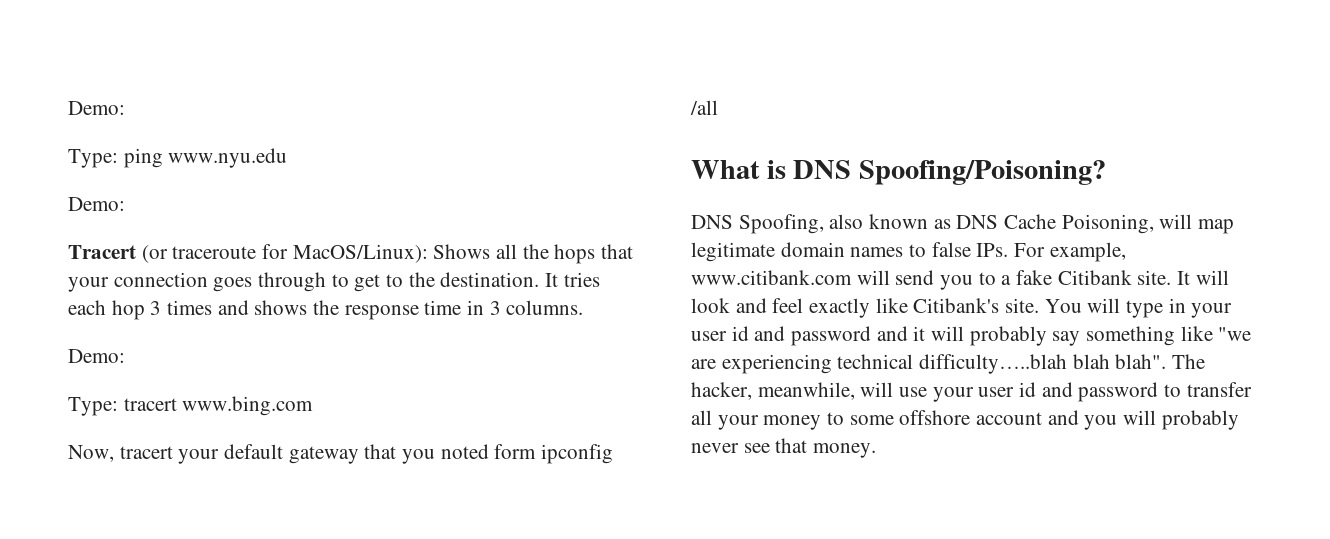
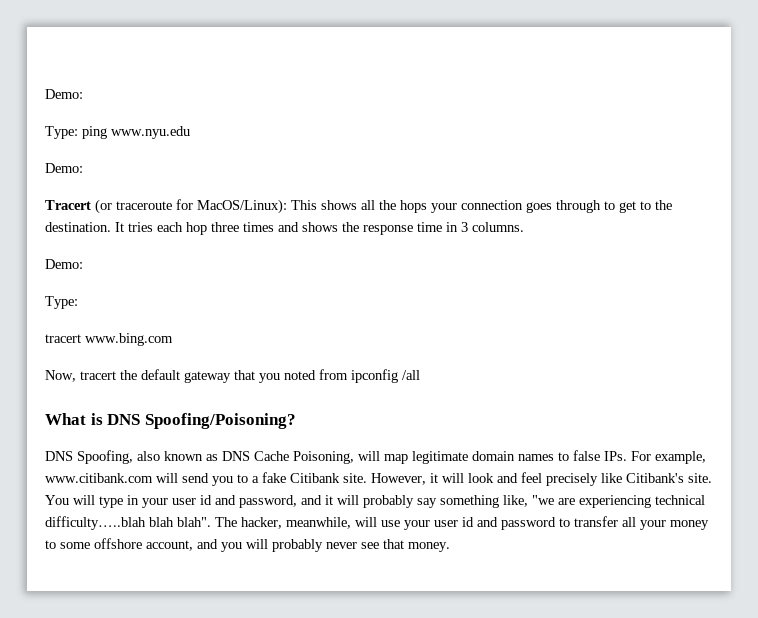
[433,244,491,259] Shows -> [291,200,357,210] This shows
[601,244,634,259] that -> (427, 206) none
[150,301,162,315] 3 -> [211,222,239,232] three
(118, 406) none -> (78, 302) //
[178,449,220,464] your -> [120,370,137,380] the
[494,444,537,459] form -> [319,369,348,380] from
[1177,271,1191,285] It -> [371,473,438,485] However, it
[809,298,871,318] exactly -> [546,473,598,486] precisely
[791,326,872,346] password -> [239,495,297,508] password,
[1180,326,1213,341] like -> [503,495,528,507] like,
[976,412,1043,425] account -> [146,540,193,551] account,

